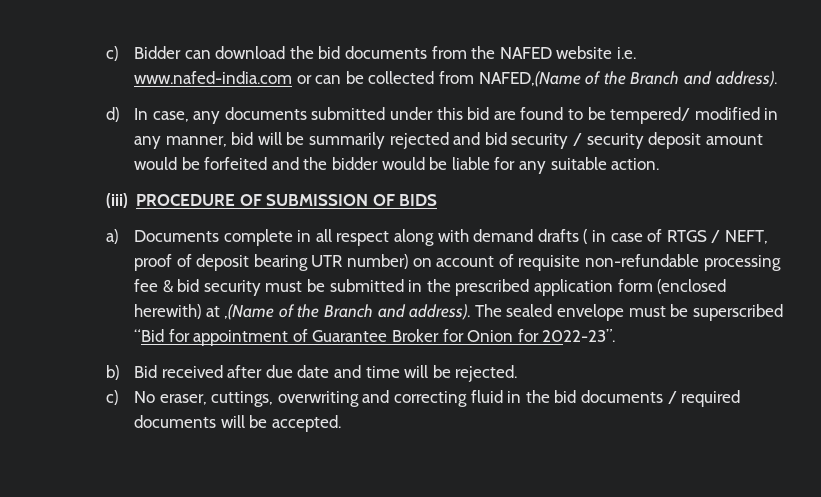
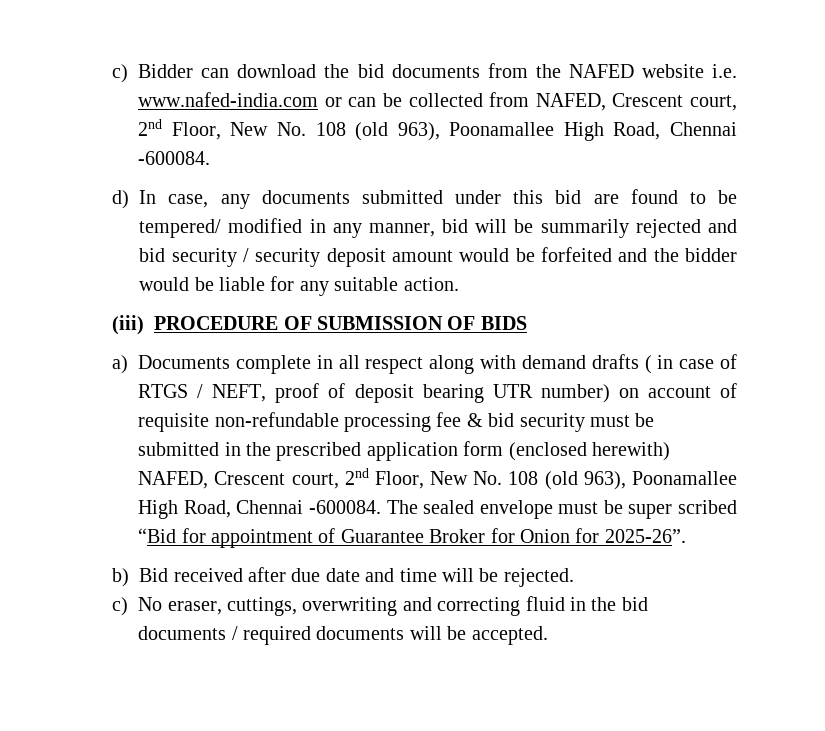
[478,71,777,87] NAFED,(Name of the Branch and address). -> [535,93,737,111] [138,119,737,141] [138,151,211,165] NAFED, Crescent court, 2nd Floor, New No. 108 (old 963), Poonamallee High Road, Chennai -600084.
[205,304,471,320] at ,(Name of the Branch and address). -> [138,468,737,490] [138,500,381,519] NAFED, Crescent court, 2nd Floor, New No. 108 (old 963), Poonamallee High Road, Chennai -600084.
[692,304,783,321] superscribed -> [628,500,737,519] super scribed
[542,329,616,342] 2022-23”. -> [604,529,686,543] 2025-26”.

